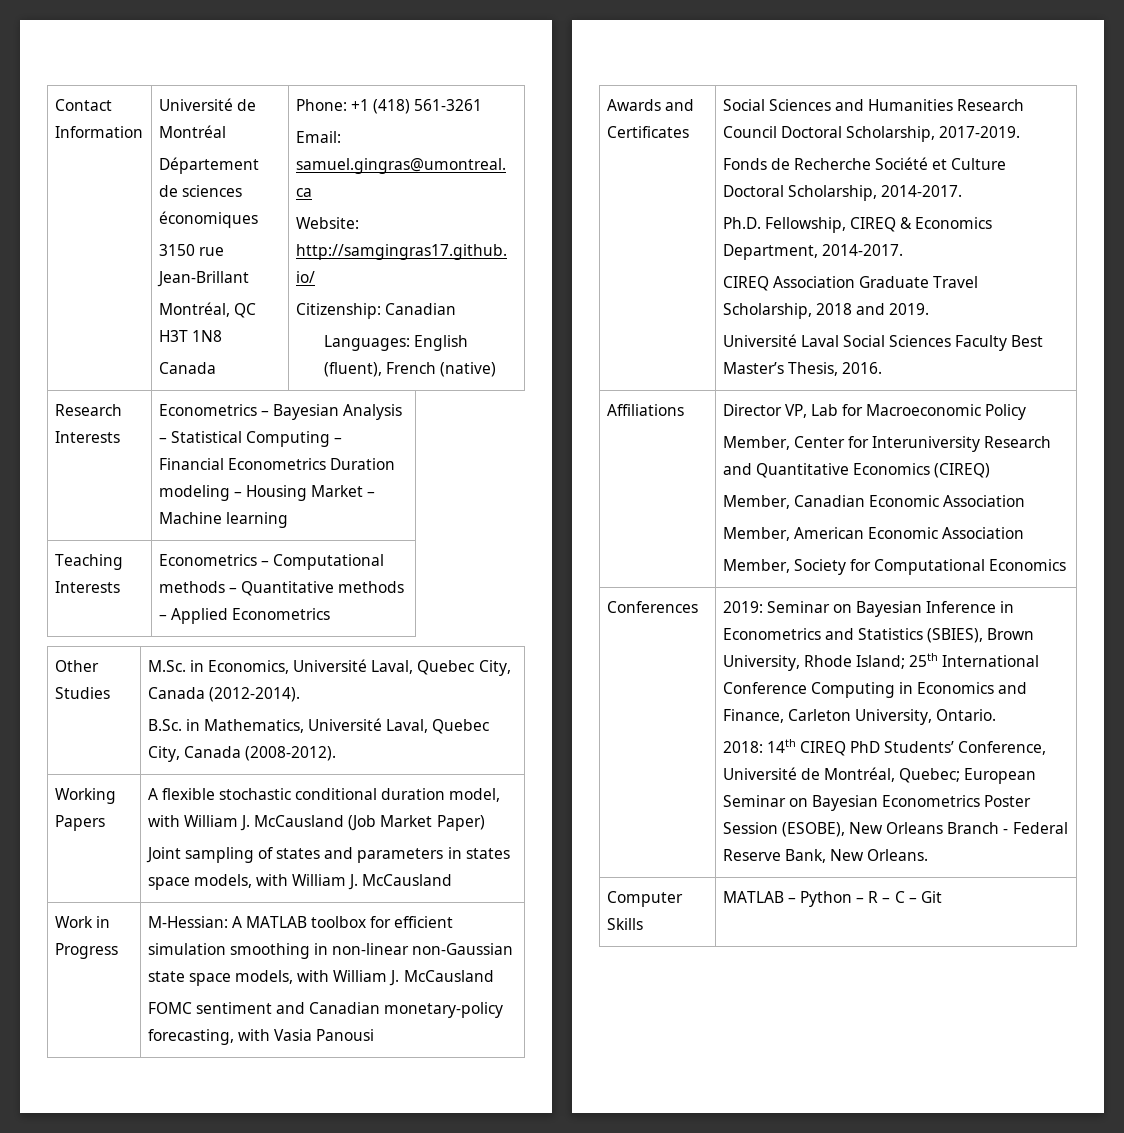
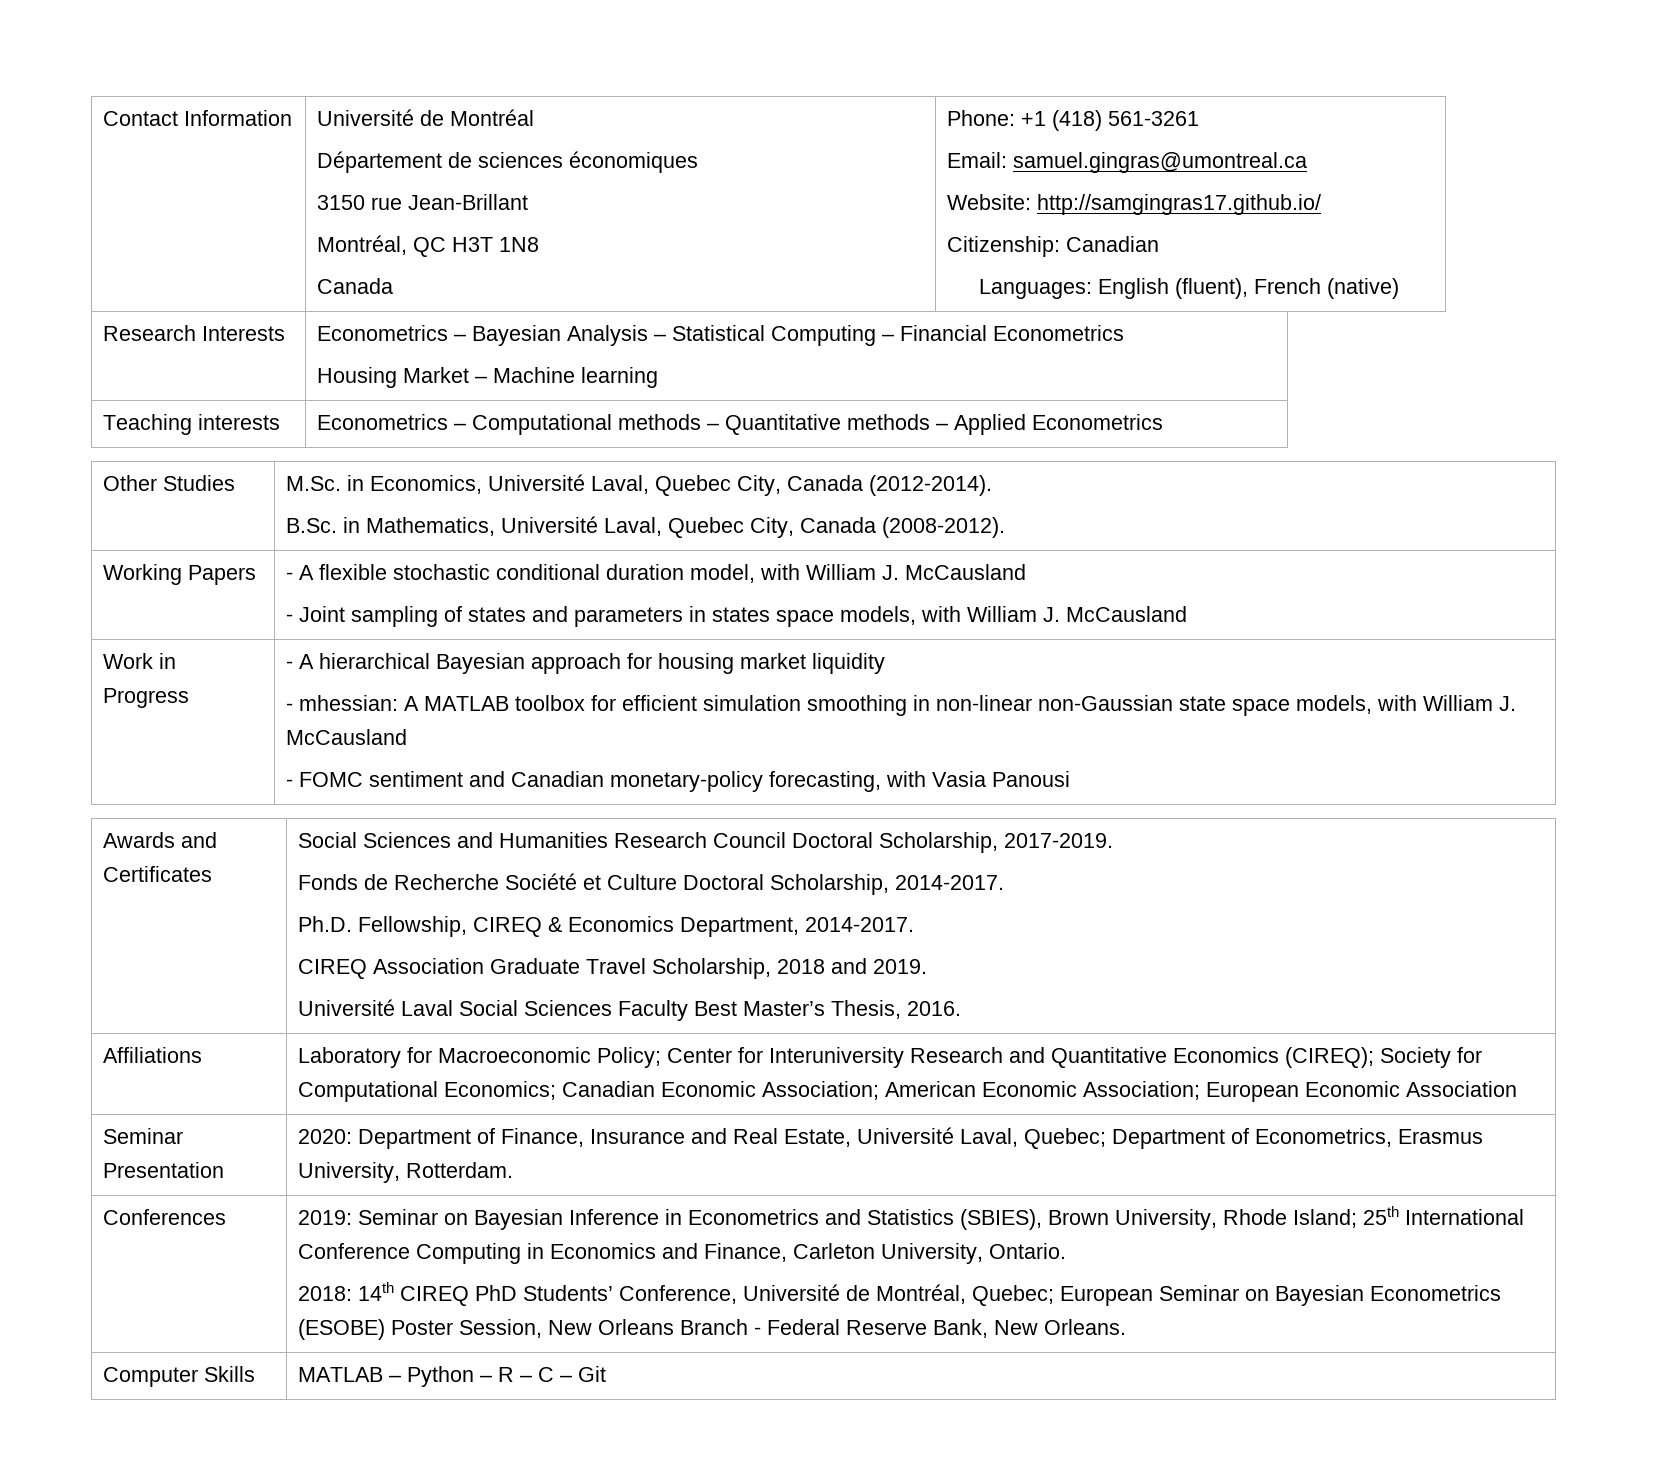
[329,458,395,470] [158,485,242,501] Duration modeling – -> (1124, 333) //
[54,581,120,593] Interests -> [197,414,280,430] interests
(105, 823) none -> [285,572,293,580] -
[348,815,485,831] (Job Market Paper) // -> [285,614,293,622] // -
[147,916,228,928] M-Hessian: -> [285,653,885,674] [285,695,398,711] - A hierarchical Bayesian approach for housing market liquidity // - mhessian:
(494, 976) none -> [285,779,293,787] -
[722,404,1027,420] [722,436,790,450] Director VP, Lab for Macroeconomic Policy // Member, -> [297,1047,661,1068] Laboratory for Macroeconomic Policy;
[934,463,991,478] [722,495,1026,509] [722,527,1025,541] [722,559,1067,575] (CIREQ) // Member, Canadian Economic Association // Member, American Economic Association // Member, Society for Computational Economics -> [1284,1047,1482,1068] [297,1081,1517,1102] [102,1128,183,1144] [102,1162,224,1178] [297,1127,1483,1149] [297,1162,513,1183] (CIREQ); Society for Computational Economics; Canadian Economic Association; American Economic Association; European Economic Association // Seminar Presentation | 2020: Department of Finance, Insurance and Real Estate, Université Laval, Quebec; Department of Econometrics, Erasmus University, Rotterdam.
[984,795,1032,807] [722,822,845,837] Poster Session (ESOBE), -> [297,1319,542,1340] (ESOBE) Poster Session,

